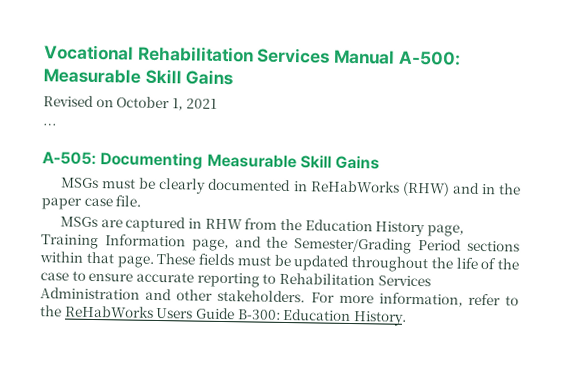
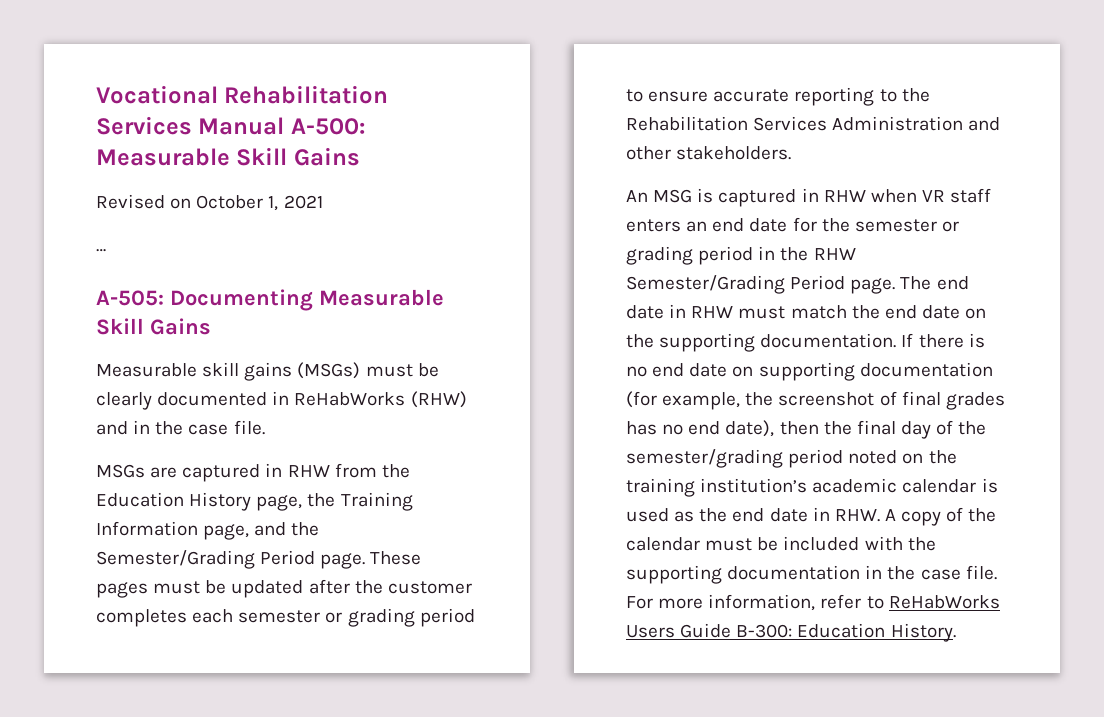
[61,177,100,189] MSGs -> [96,362,361,381] Measurable skill gains (MSGs)
[41,197,82,210] paper -> (184, 428) none
(464, 230) none -> [307,493,336,507] the
[467,240,520,252] [39,251,115,264] sections within that -> (316, 557) none
[198,253,235,266] fields -> [96,582,148,598] pages
[351,256,519,273] [40,272,69,281] throughout the life of the case -> [308,579,472,594] [96,608,475,627] after the customer completes each semester or grading period
(277, 278) none -> [901,88,930,102] the
(306, 296) none -> [626,188,992,207] [626,217,959,232] [626,246,856,265] [626,275,969,294] [626,304,987,319] [626,333,985,352] [626,362,993,381] [626,391,1005,410] [626,420,987,439] [626,449,957,468] [626,478,998,497] [626,507,997,526] [626,536,936,551] [626,565,997,584] // An MSG is captured in RHW when VR staff enters an end date for the semester or grading period in the RHW Semester/Grading Period page. The end date in RHW must match the end date on the supporting documentation. If there is no end date on supporting documentation (for example, the screenshot of final grades has no end date), then the final day of the semester/grading period noted on the training institution’s academic calendar is used as the end date in RHW. A copy of the calendar must be included with the supporting documentation in the case file.
[40,305,62,317] the -> (884, 602) none

